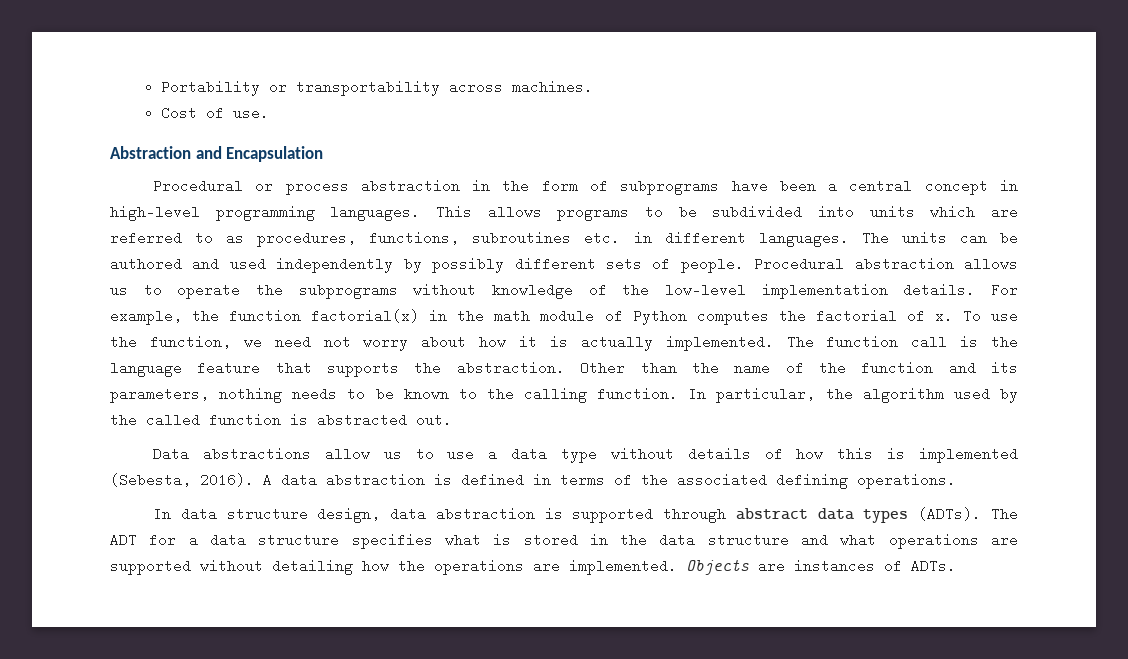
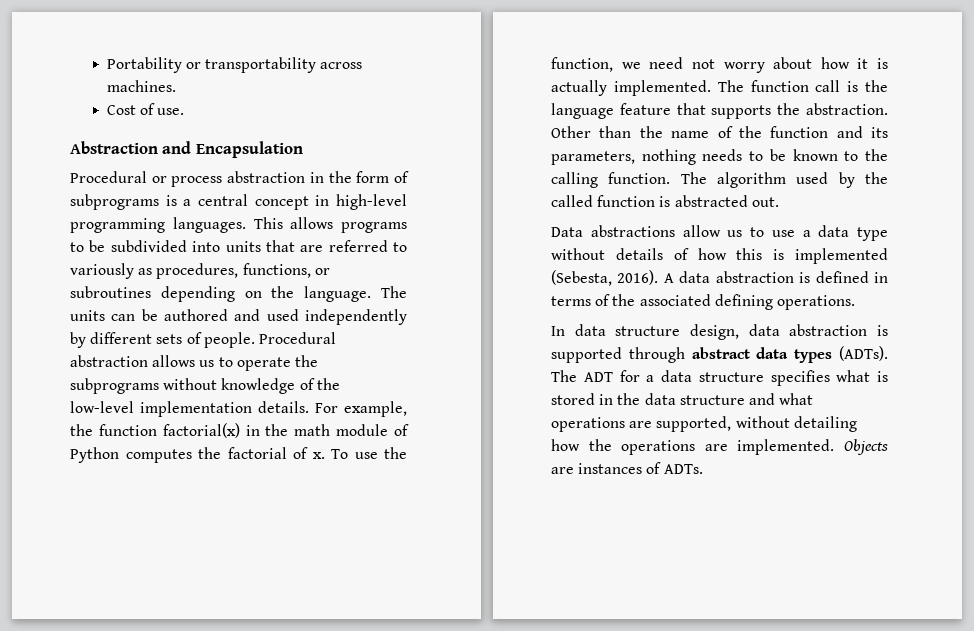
[731,179,816,193] have been -> [165,195,177,206] is
[930,205,976,219] which -> [265,240,295,252] that
(214, 238) none -> [70,263,134,279] variously
[472,231,849,247] subroutines etc. in different languages. -> [314,268,330,275] [70,286,372,302] or subroutines depending on the language.
[432,257,505,273] possibly -> (86, 340) none
[688,387,853,403] In particular, the -> [680,172,707,184] The
[110,559,191,575] supported -> [656,416,732,432] supported,

